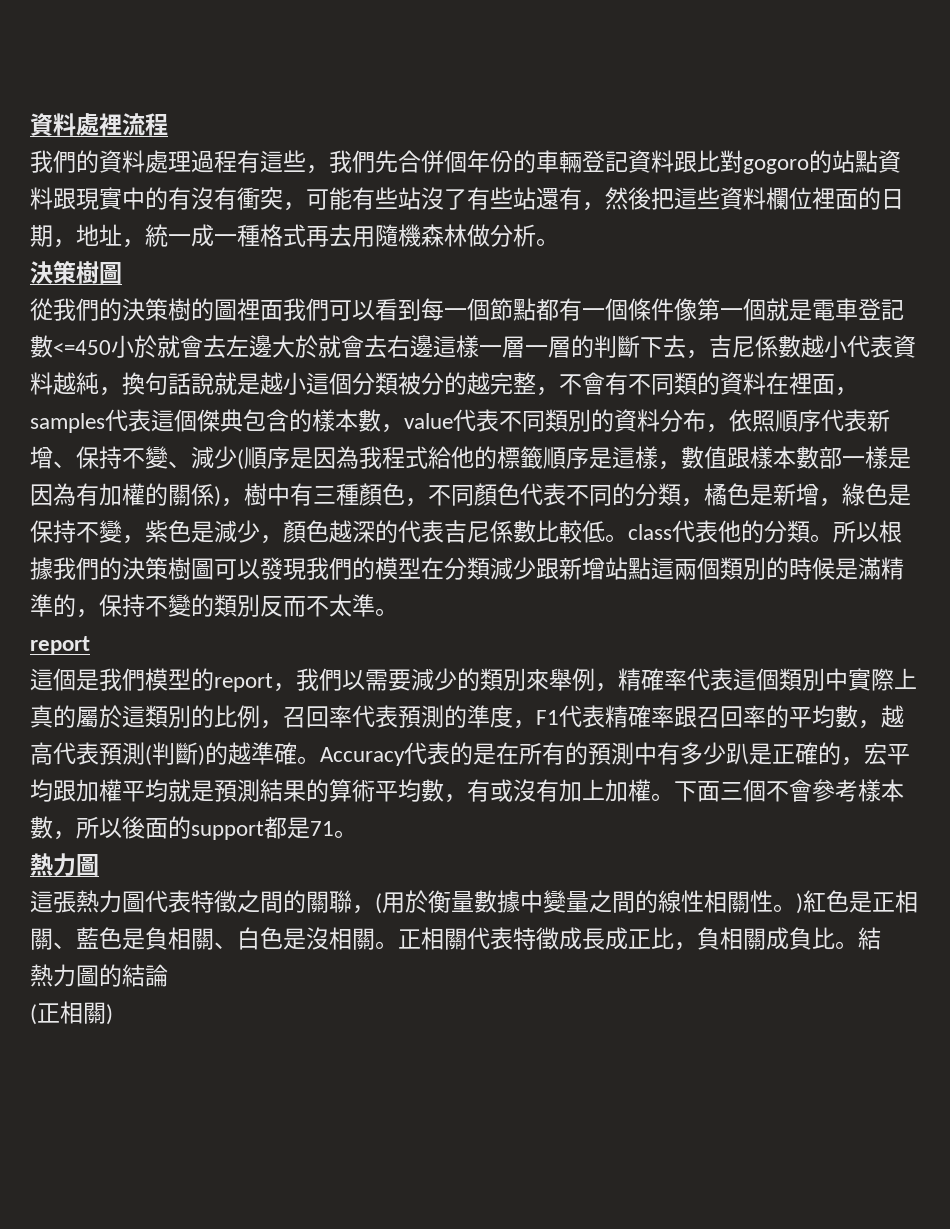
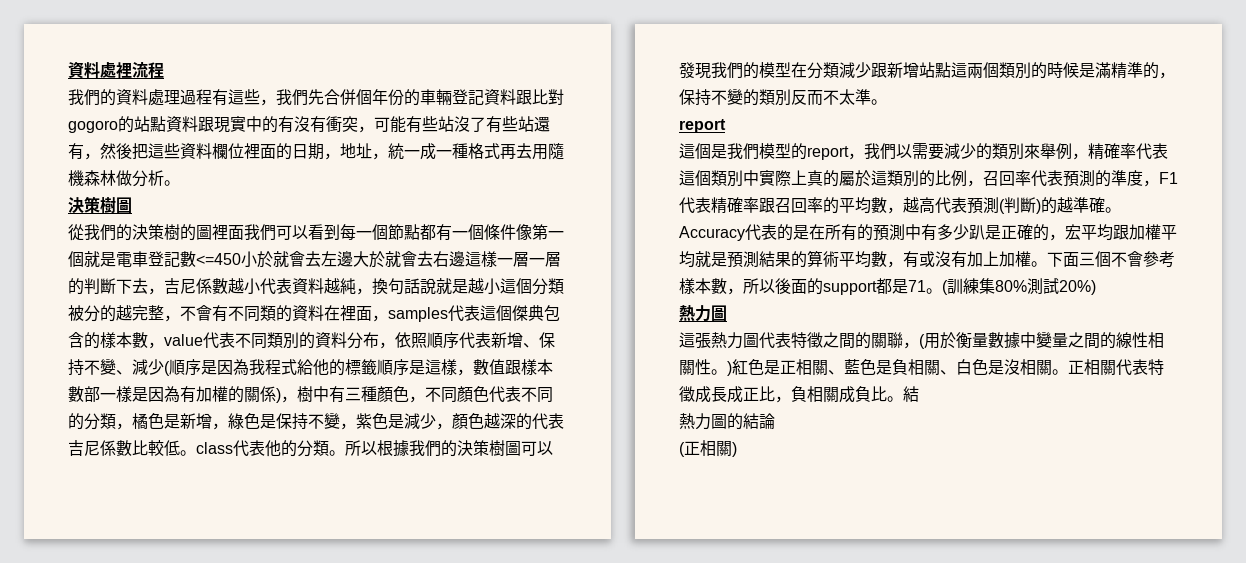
(357, 834) none -> [942,278,1096,295] (訓練集80%測試20%)

